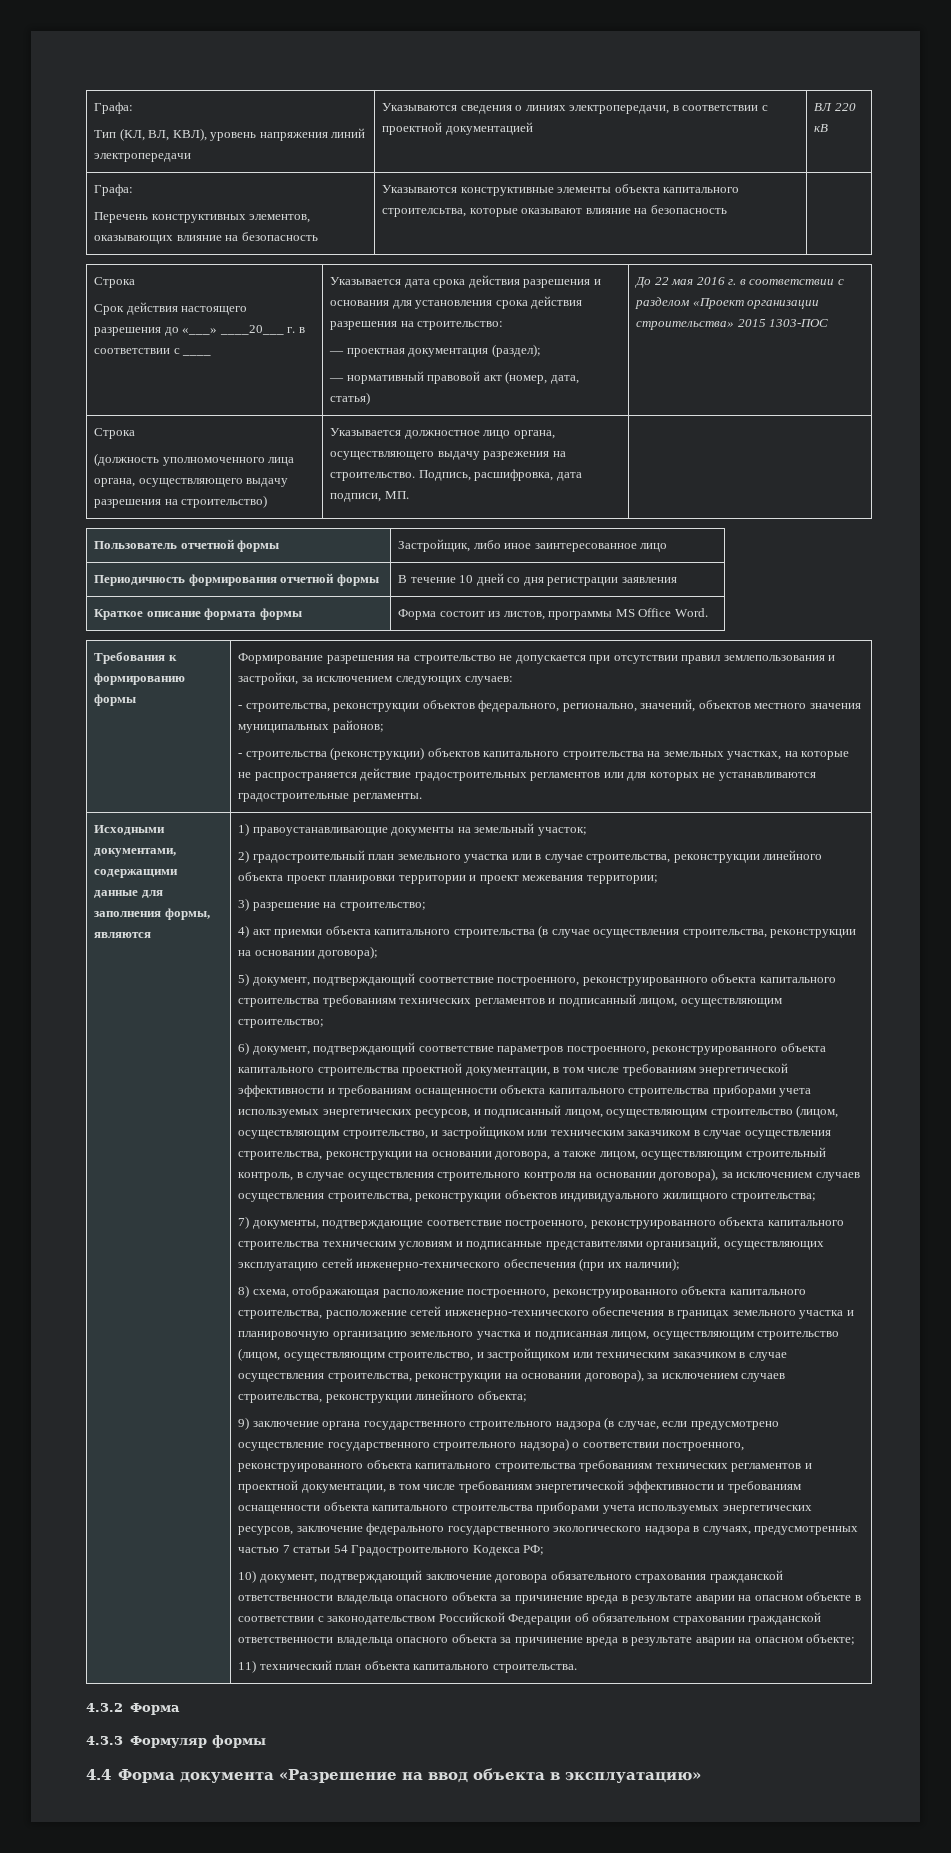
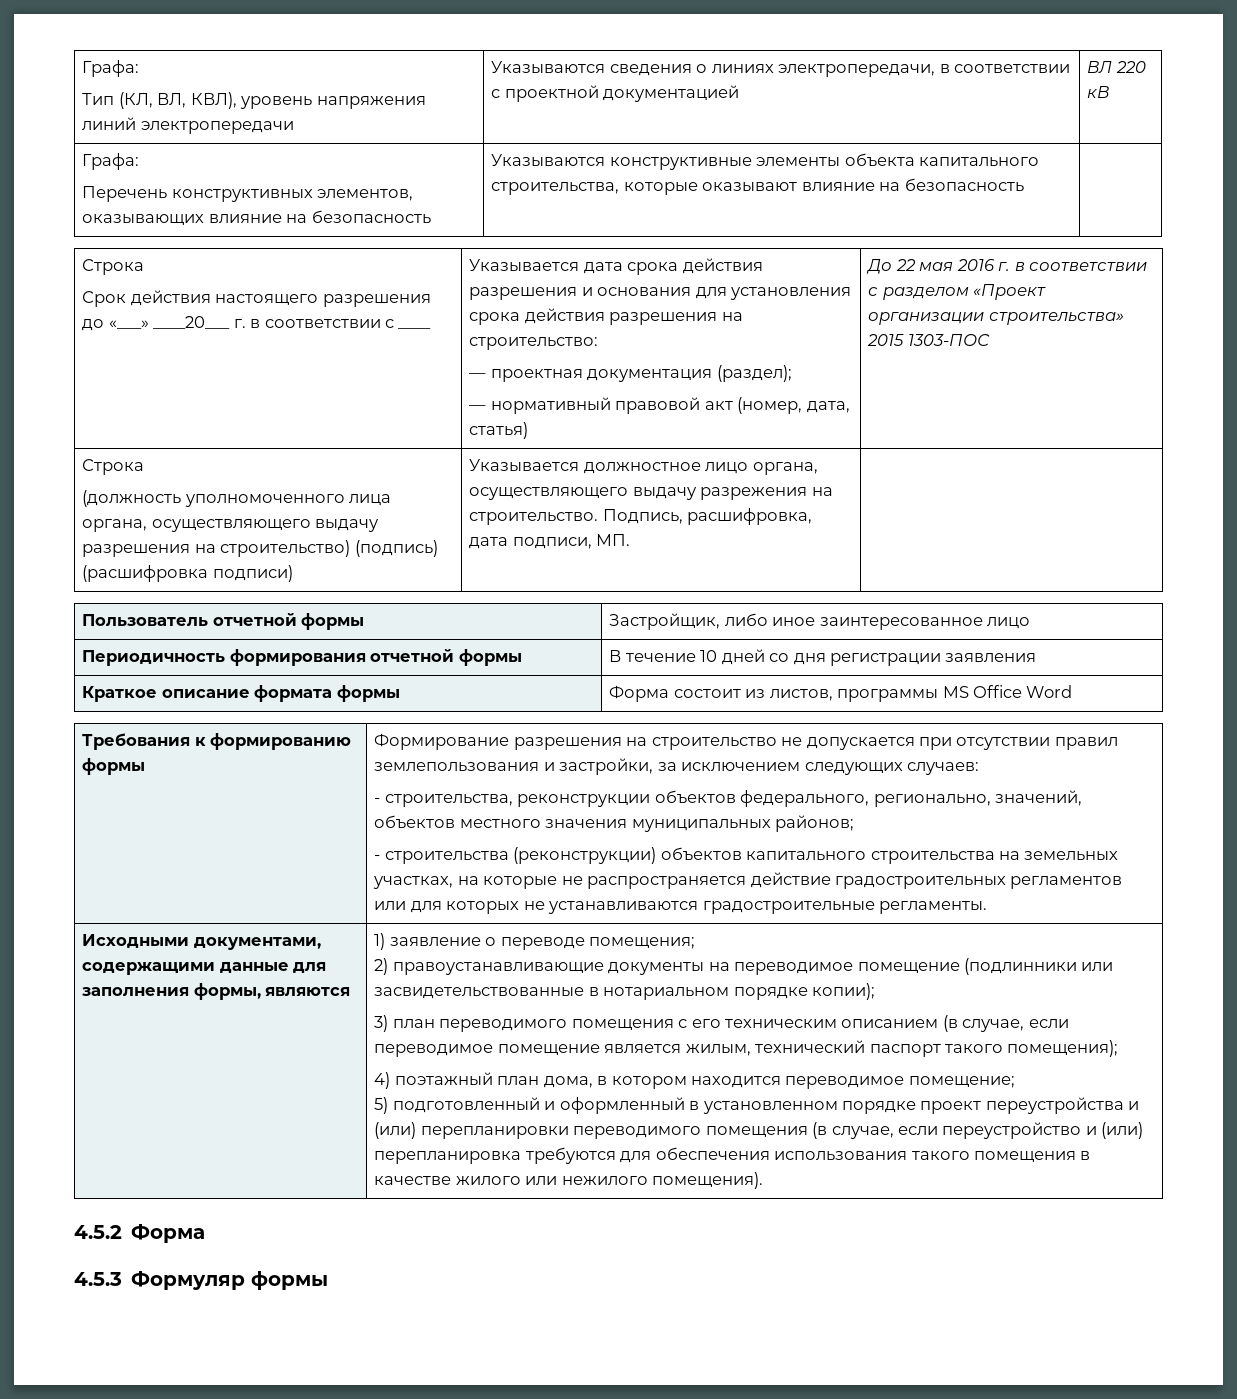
[382,208,467,217] строителсьтва, -> [491,182,620,195] строительства,
(268, 501) none -> [354,540,438,557] [82,565,293,582] (подпись) (расшифровка подписи)
[674,608,708,617] Word. -> [1026,685,1073,698] Word
[252,823,587,836] [238,850,823,863] [238,872,658,884] [238,898,426,911] [238,925,857,938] [238,946,379,959] [238,973,836,986] [238,994,782,1007] [238,1019,325,1028] [238,1042,826,1055] [238,1063,789,1076] [238,1085,812,1097] [238,1105,839,1118] [238,1126,831,1139] [238,1147,826,1160] [238,1168,860,1181] [238,1190,817,1202] [238,1216,844,1229] [238,1237,824,1250] [238,1258,681,1271] [238,1285,806,1298] [238,1306,854,1319] [238,1331,840,1340] [238,1348,787,1361] [238,1369,786,1382] [238,1390,527,1403] [238,1417,779,1430] [238,1438,745,1451] [238,1460,812,1472] [238,1480,801,1493] [238,1502,812,1514] [238,1523,859,1535] [238,1545,545,1556] [238,1570,783,1583] [238,1592,861,1604] [238,1612,822,1625] [238,1634,856,1646] [238,1660,577,1673] [86,1703,123,1712] правоустанавливающие документы на земельный участок; // 2) градостроительный план земельного участка или в случае строительства, реконструкции линейного объекта проект планировки территории и проект межевания территории; // 3) разрешение на строительство; // 4) акт приемки объекта капитального строительства (в случае осуществления строительства, реконструкции на основании договора); // 5) документ, подтверждающий соответствие построенного, реконструированного объекта капитального строительства требованиям технических регламентов и подписанный лицом, осуществляющим строительство; // 6) документ, подтверждающий соответствие параметров построенного, реконструированного объекта капитального строительства проектной документации, в том числе требованиям энергетической эффективности и требованиям оснащенности объекта капитального строительства приборами учета используемых энергетических ресурсов, и подписанный лицом, осуществляющим строительство (лицом, осуществляющим строительство, и застройщиком или техническим заказчиком в случае осуществления строительства, реконструкции на основании договора, а также лицом, осуществляющим строительный контроль, в случае осуществления строительного контроля на основании договора), за исключением случаев осуществления строительства, реконструкции объектов индивидуального жилищного строительства; // 7) документы, подтверждающие соответствие построенного, реконструированного объекта капитального строительства техническим условиям и подписанные представителями организаций, осуществляющих эксплуатацию сетей инженерно-технического обеспечения (при их наличии); // 8) схема, отображающая расположение построенного, реконструированного объекта капитального строительства, расположение сетей инженерно-технического обеспечения в границах земельного участка и планировочную организацию земельного участка и подписанная лицом, осуществляющим строительство (лицом, осуществляющим строительство, и застройщиком или техническим заказчиком в случае осуществления строительства, реконструкции на основании договора), за исключением случаев строительства, реконструкции линейного объекта; // 9) заключение органа государственного строительного надзора (в случае, если предусмотрено осуществление государственного строительного надзора) о соответствии построенного, реконструированного объекта капитального строительства требованиям технических регламентов и проектной документации, в том числе требованиям энергетической эффективности и требованиям оснащенности объекта капитального строительства приборами учета используемых энергетических ресурсов, заключение федерального государственного экологического надзора в случаях, предусмотренных частью 7 статьи 54 Градостроительного Кодекса РФ; // 10) документ, подтверждающий заключение договора обязательного страхования гражданской ответственности владельца опасного объекта за причинение вреда в результате аварии на опасном объекте в соответствии с законодательством Российской Федерации об обязательном страховании гражданской ответственности владельца опасного объекта за причинение вреда в результате аварии на опасном объекте; // 11) технический план объекта капитального строительства. // 4.3.2 -> [389,937,696,950] [374,958,1114,975] [374,983,876,1000] [374,1015,1069,1032] [374,1040,1119,1057] [374,1072,1015,1089] [374,1097,1140,1114] [374,1122,1144,1139] [374,1147,1091,1164] [374,1172,764,1189] [74,1225,122,1239] заявление о переводе помещения; // 2) правоустанавливающие документы на переводимое помещение (подлинники или засвидетельствованные в нотариальном порядке копии); // 3) план переводимого помещения с его техническим описанием (в случае, если переводимое помещение является жилым, технический паспорт такого помещения); // 4) поэтажный план дома, в котором находится переводимое помещение; // 5) подготовленный и оформленный в установленном порядке проект переустройства и (или) перепланировки переводимого помещения (в случае, если переустройство и (или) перепланировка требуются для обеспечения использования такого помещения в качестве жилого или нежилого помещения). // 4.5.2
[86,1736,123,1745] 4.3.3 -> [74,1272,122,1286] 4.5.3
[86,1768,701,1783] // 4.4 Форма документа «Разрешение на ввод объекта в эксплуатацию» -> (329, 1280) none

